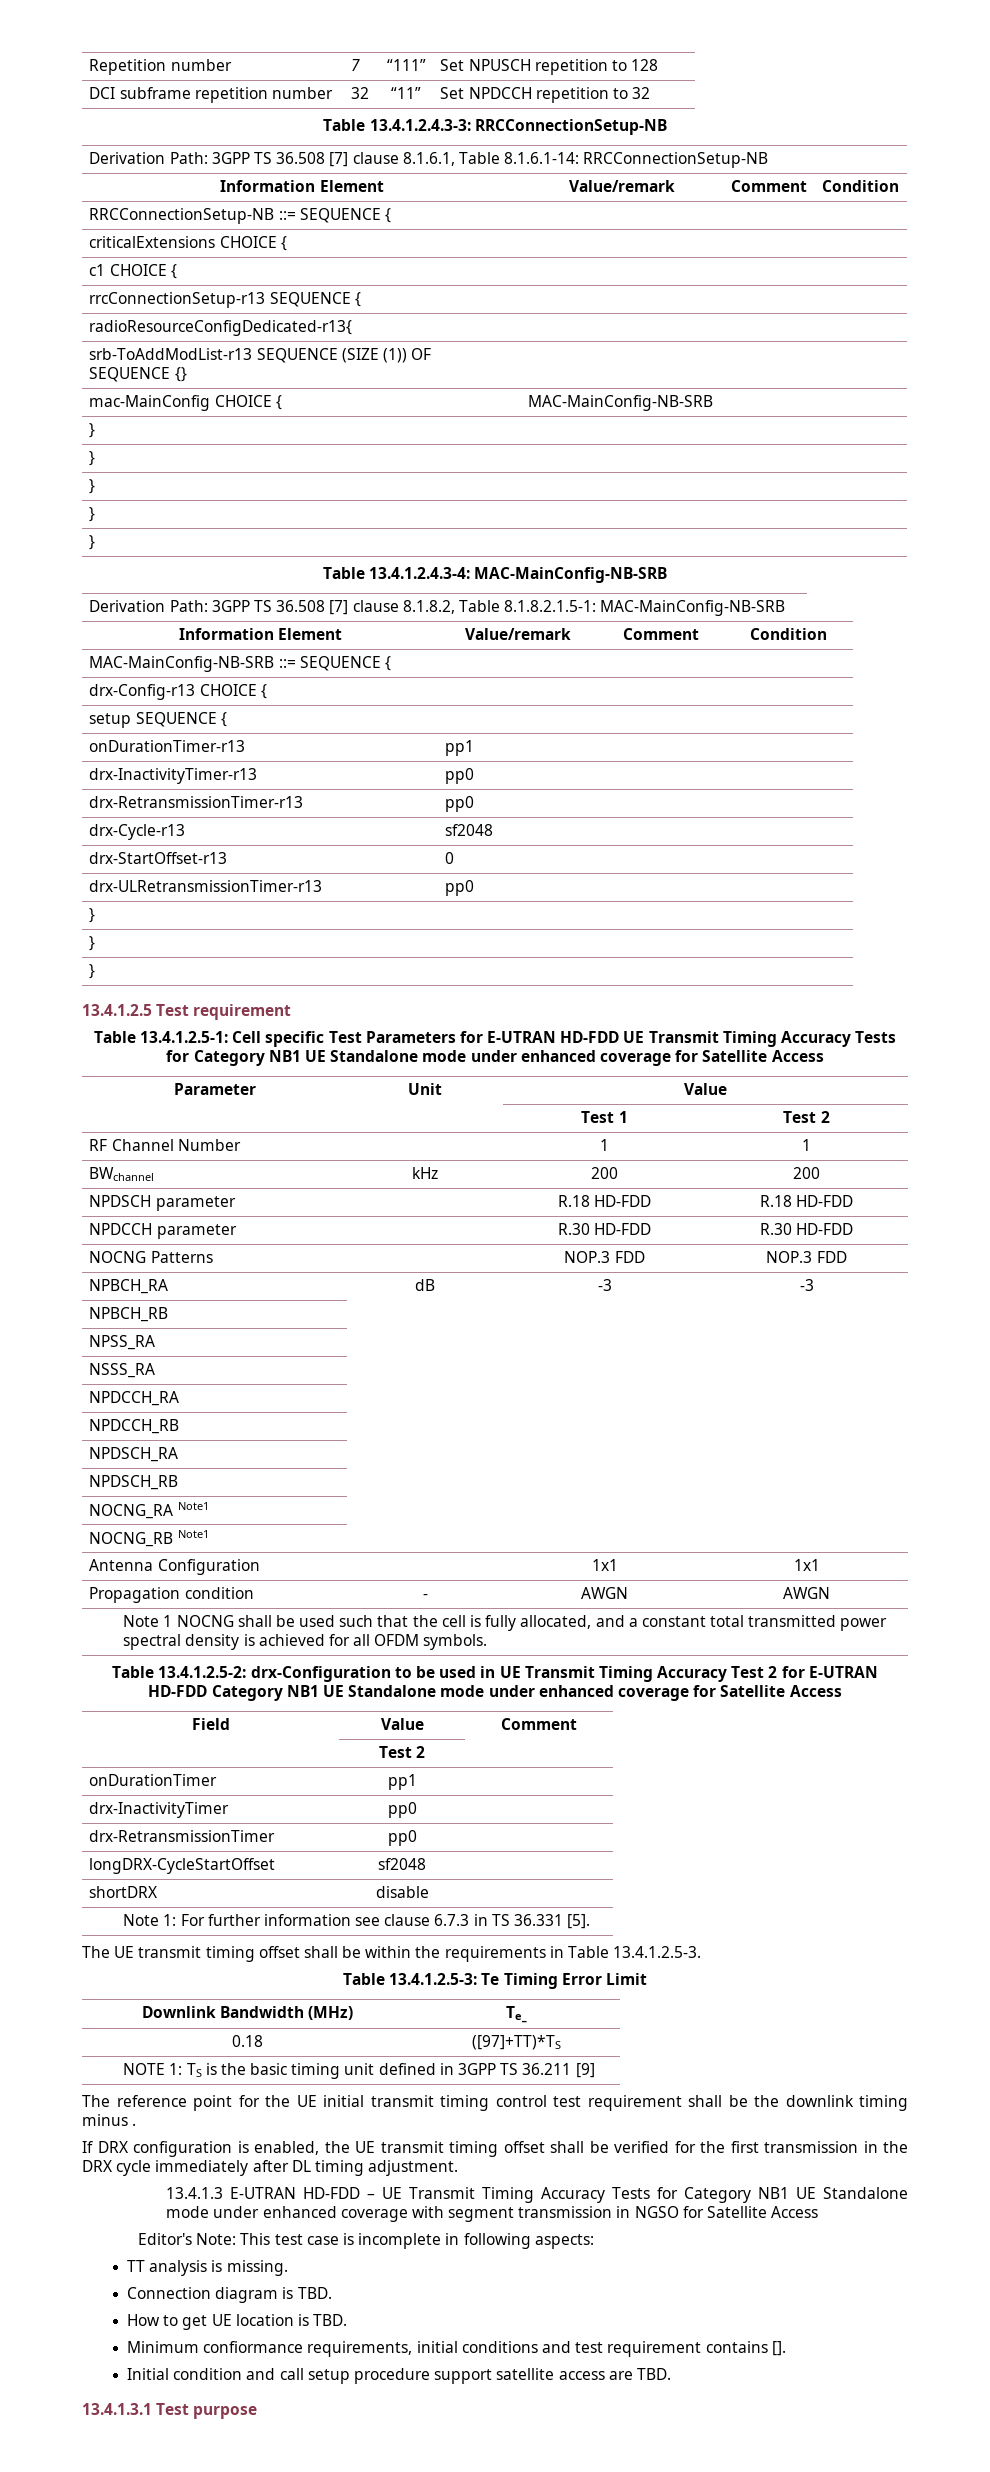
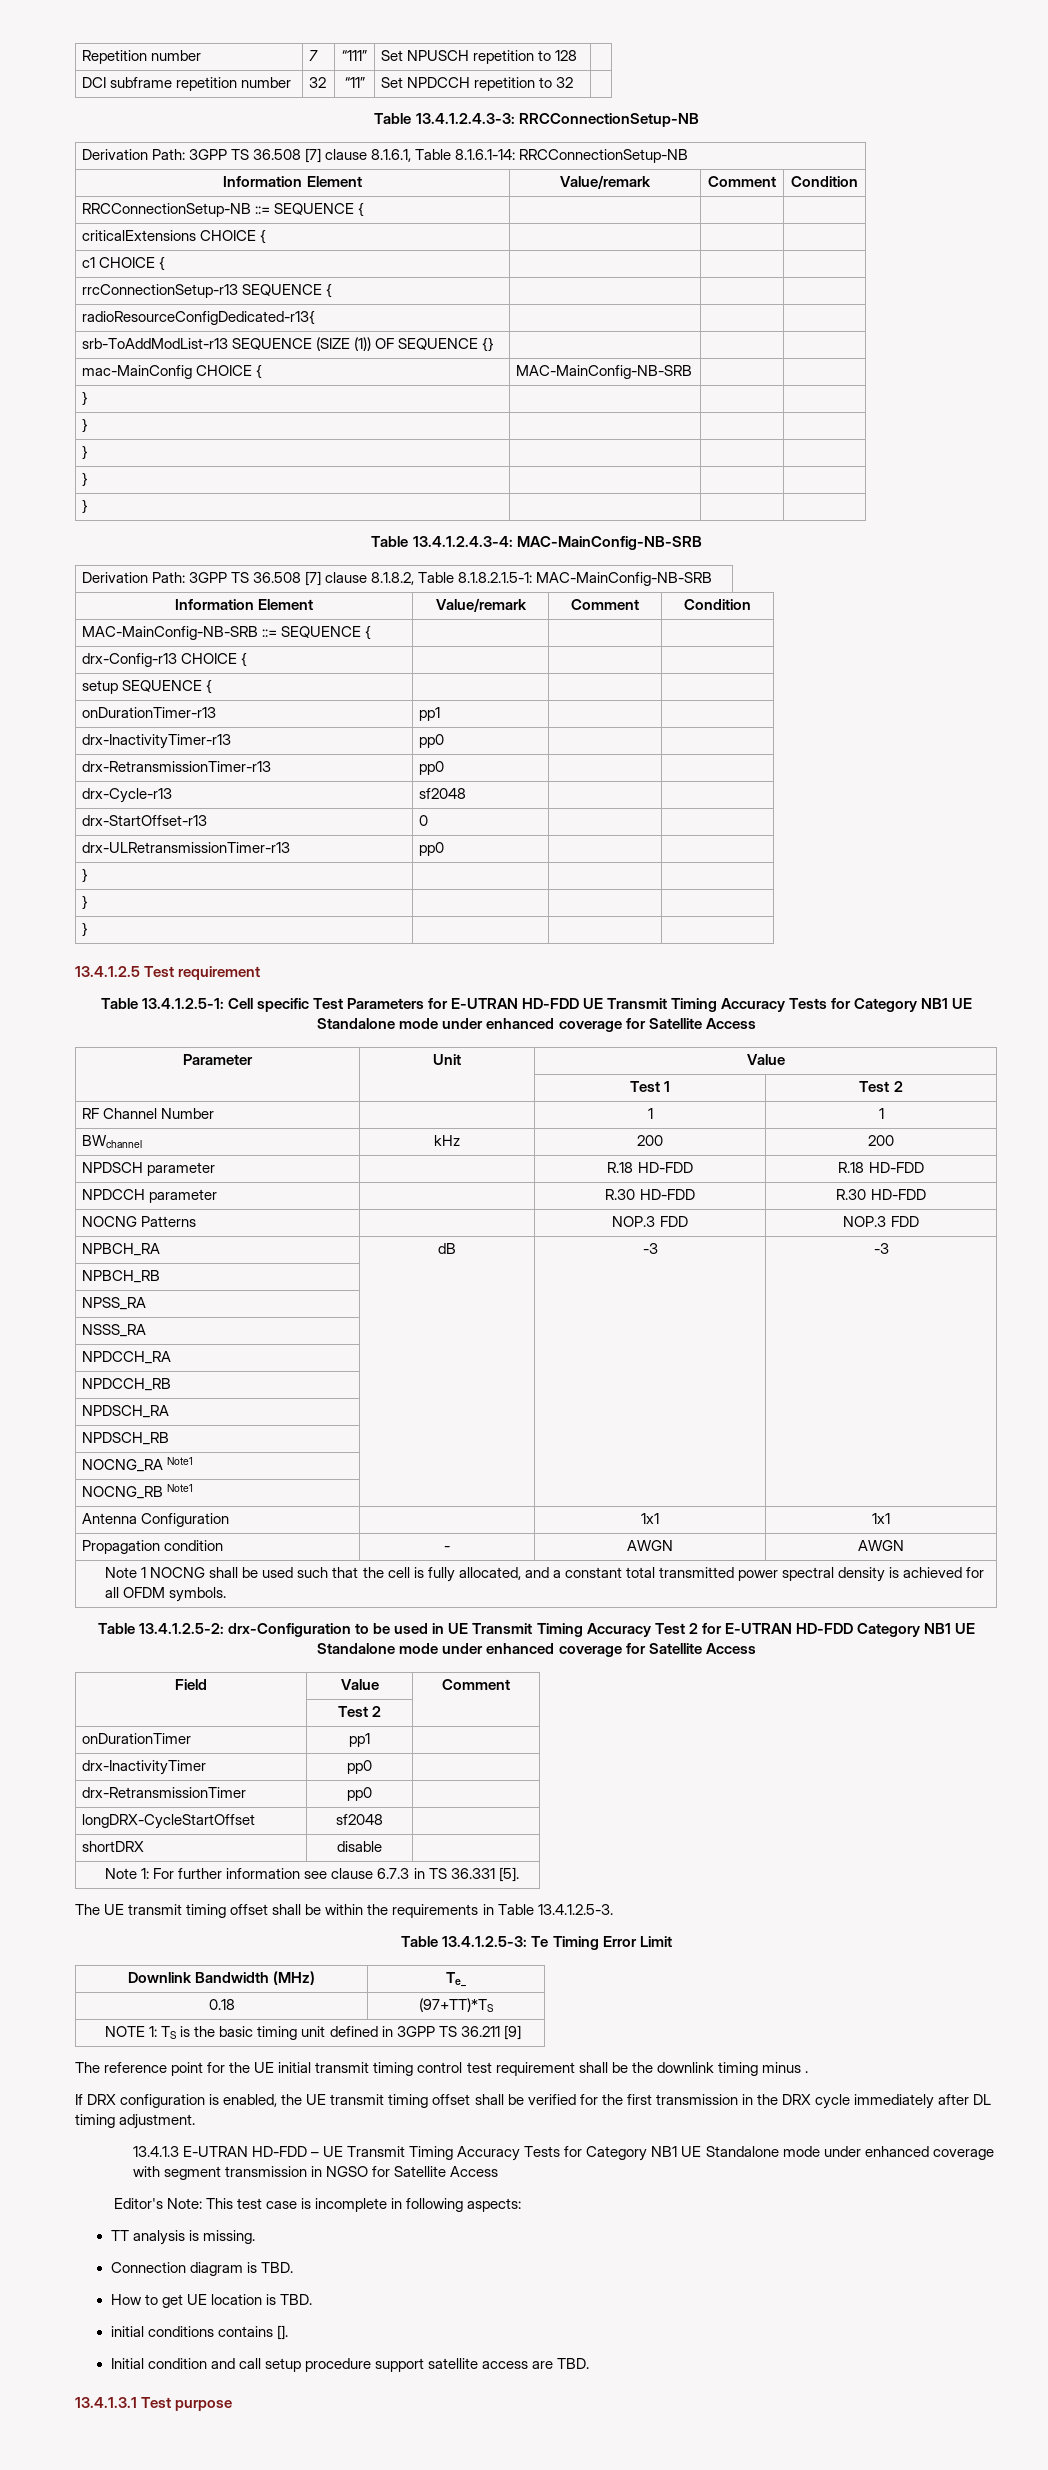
[471,2035,561,2050] ([97]+TT)*TS -> [419,1998,494,2012] (97+TT)*TS
[127,2341,702,2357] Minimum confiormance requirements, initial conditions and test requirement -> [110,2326,214,2337] initial conditions

